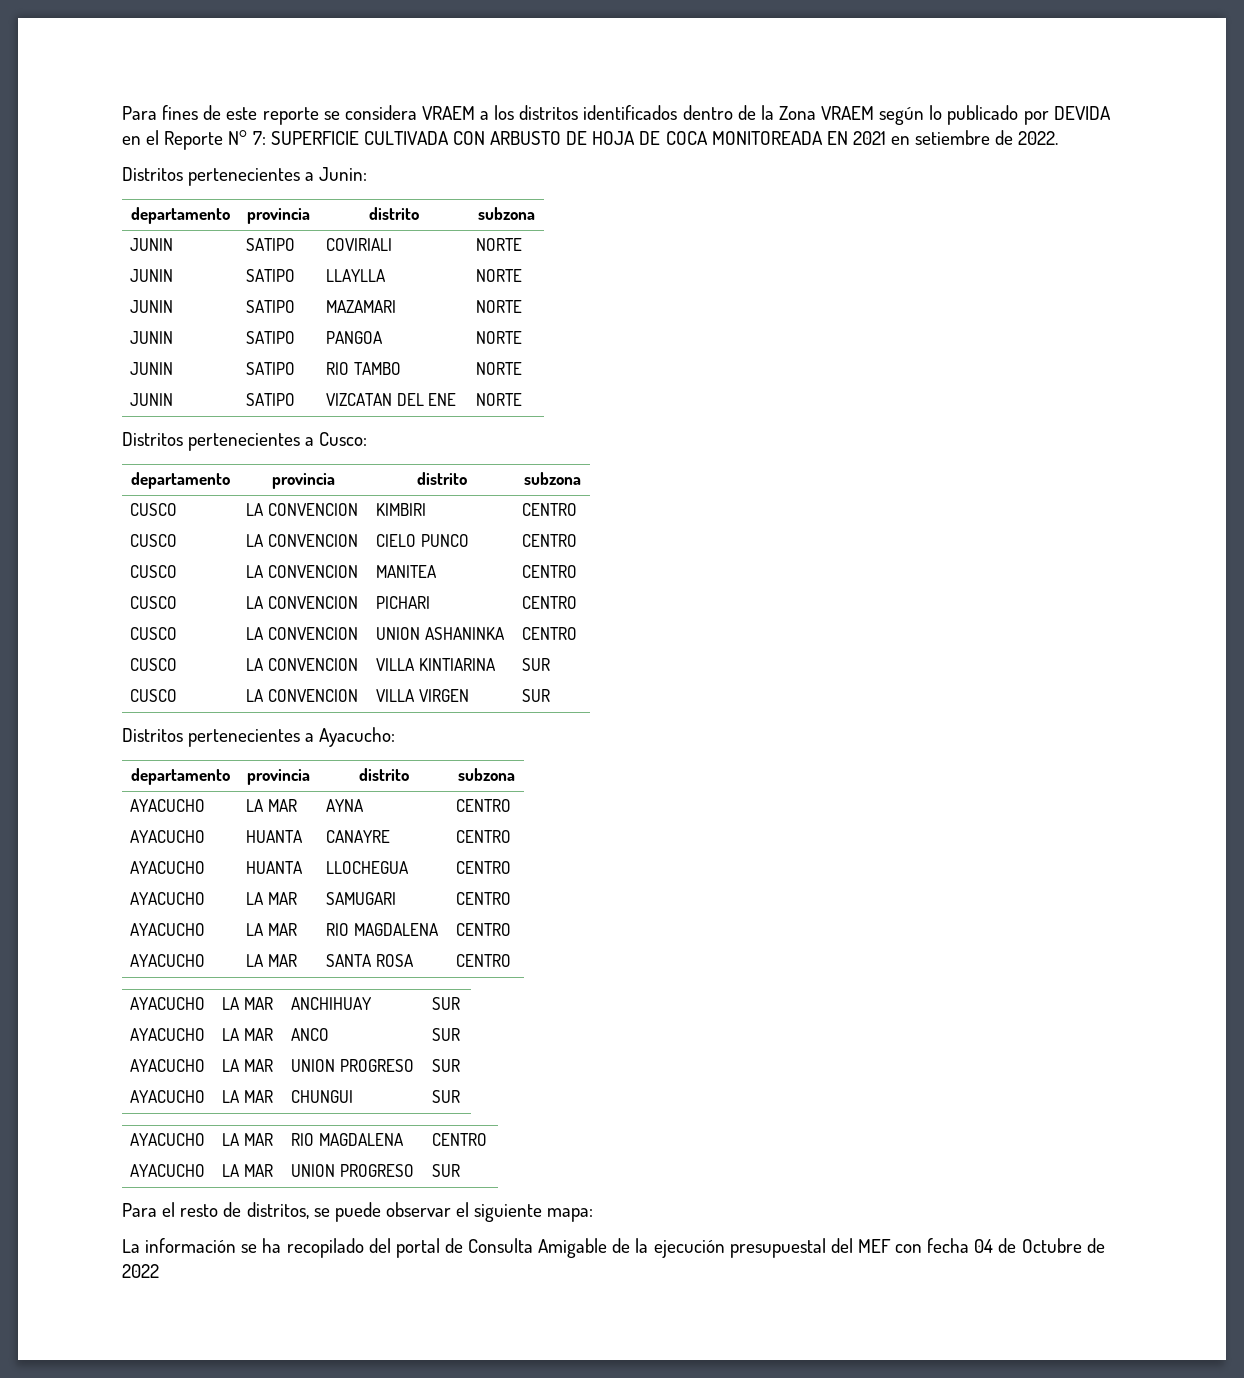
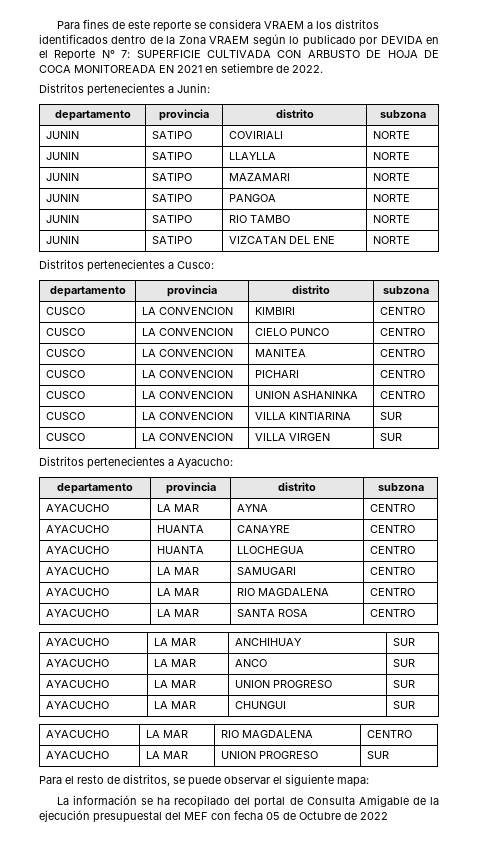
[974,1239,994,1253] 04 -> [266,812,280,820] 05

